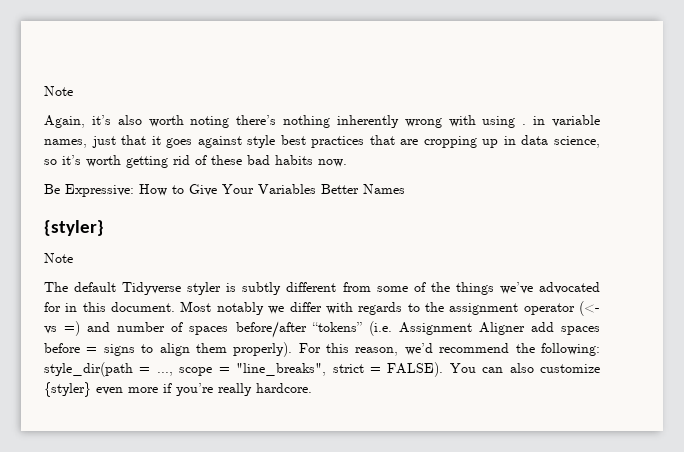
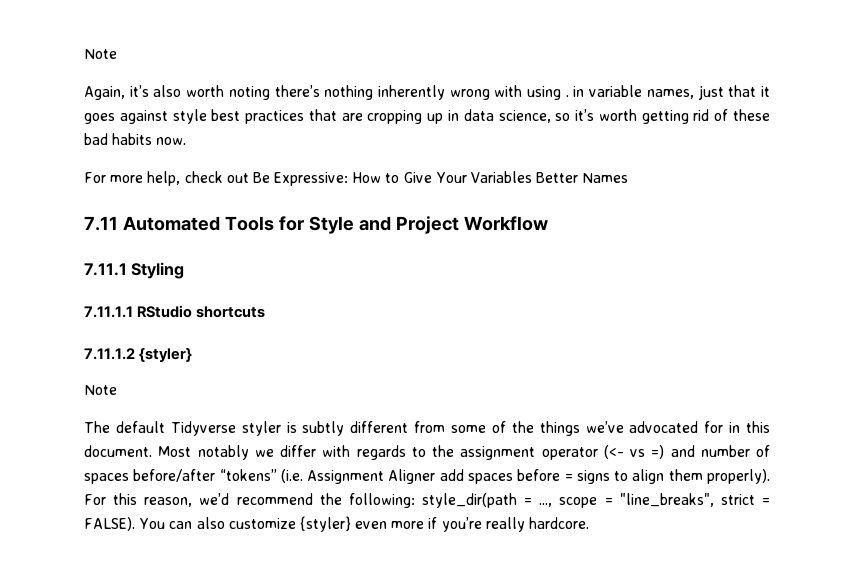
(347, 163) none -> [84,171,249,186] For more help, check out
(405, 189) none -> [84,216,548,234] [84,262,185,279] [84,305,266,318] [84,348,135,360] 7.11 Automated Tools for Style and Project Workflow // 7.11.1 Styling // 7.11.1.1 RStudio shortcuts // 7.11.1.2

